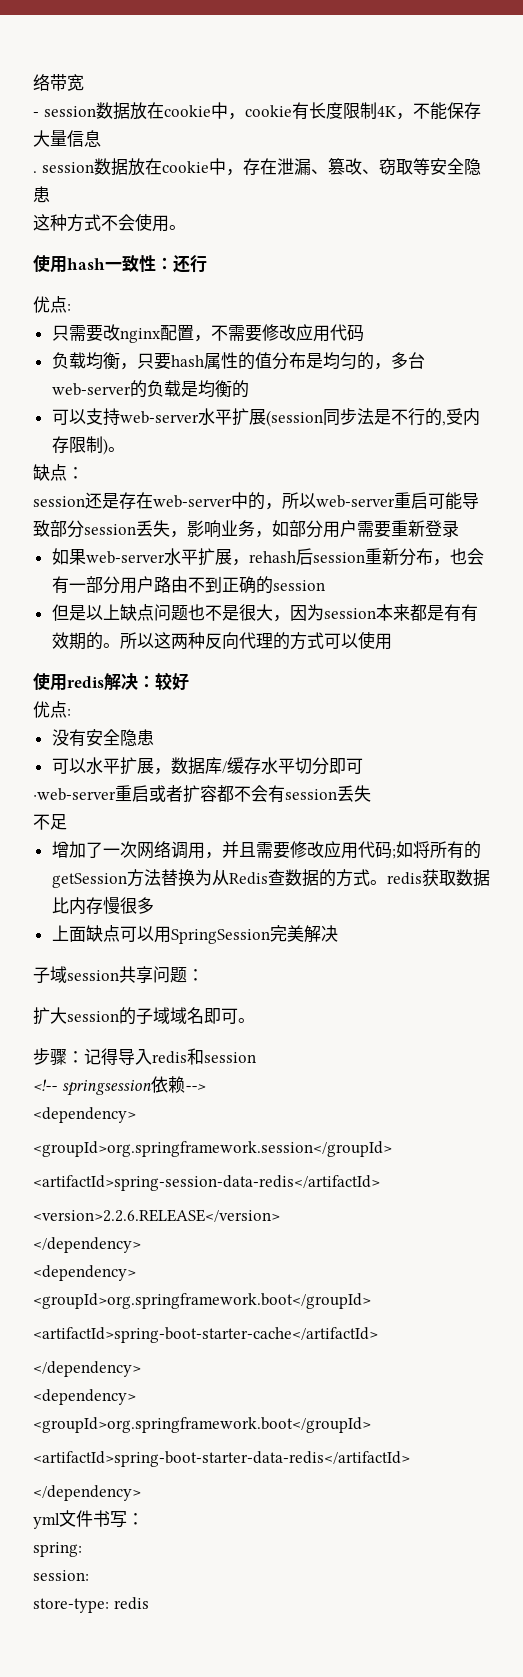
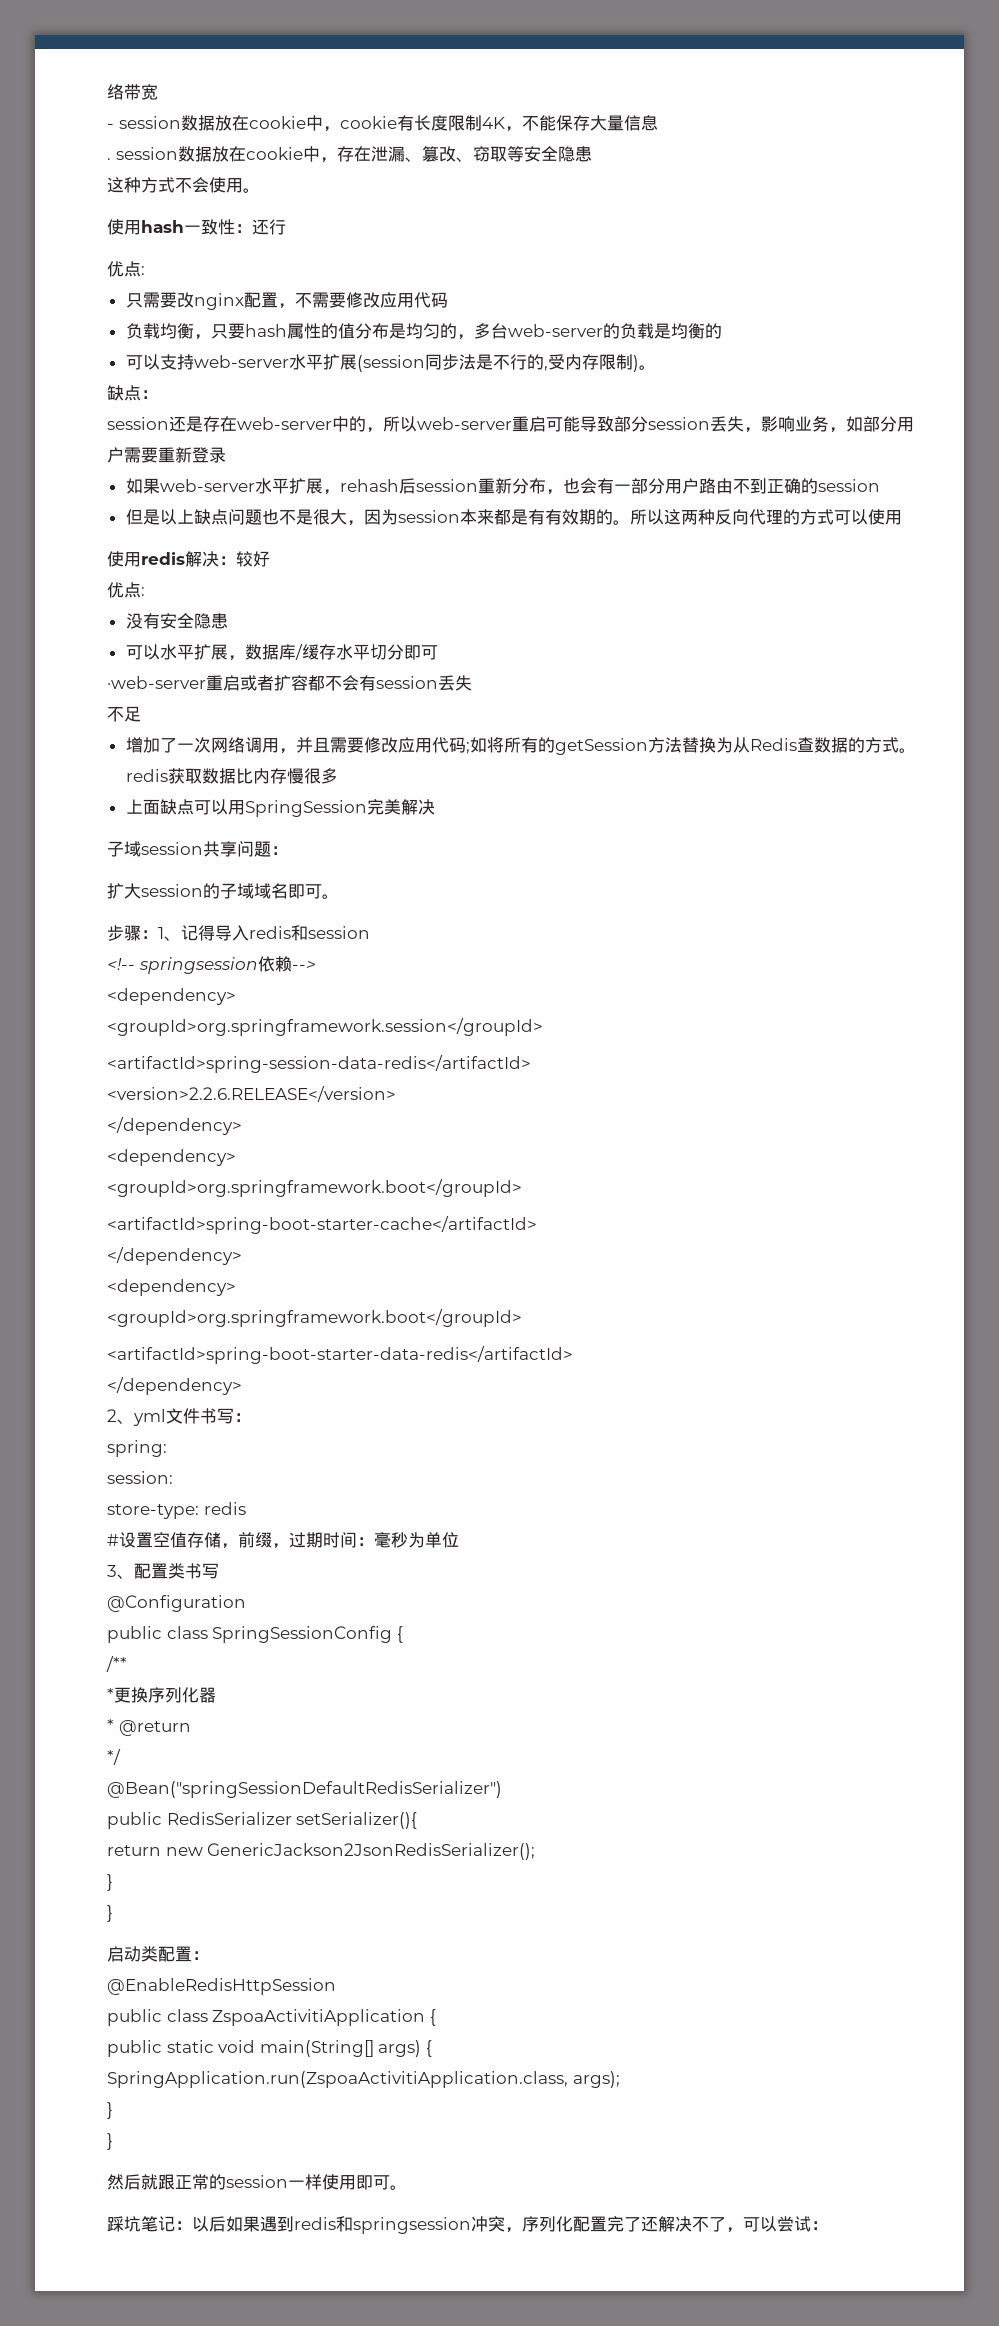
(84, 1057) none -> [158,927,181,941] 1、
(141, 1493) none -> [107,1409,134,1424] 2、
(149, 1603) none -> [107,1531,459,1549] [107,1563,219,1579] [107,1595,246,1612] [107,1626,403,1643] [106,1656,127,1672] [107,1687,216,1703] [107,1719,191,1736] [107,1749,121,1765] [107,1781,502,1798] [107,1812,418,1829] [107,1843,536,1860] [107,1874,113,1891] [107,1905,113,1922] [107,1946,209,1962] [107,1978,336,1995] [107,2009,436,2026] [107,2040,432,2057] [107,2071,620,2088] [107,2102,113,2119] [107,2133,113,2150] [107,2174,407,2190] [107,2216,828,2234] // #设置空值存储，前缀，过期时间：毫秒为单位 // 3、配置类书写 // @Configuration // public class SpringSessionConfig { // /** // *更换序列化器 // * @return // */ // @Bean("springSessionDefaultRedisSerializer") // public RedisSerializer setSerializer(){ // return new GenericJackson2JsonRedisSerializer(); // } // } // 启动类配置： // @EnableRedisHttpSession // public class ZspoaActivitiApplication { // public static void main(String[] args) { // SpringApplication.run(ZspoaActivitiApplication.class, args); // } // } // 然后就跟正常的session一样使用即可。 // 踩坑笔记：以后如果遇到redis和springsession冲突，序列化配置完了还解决不了，可以尝试：

